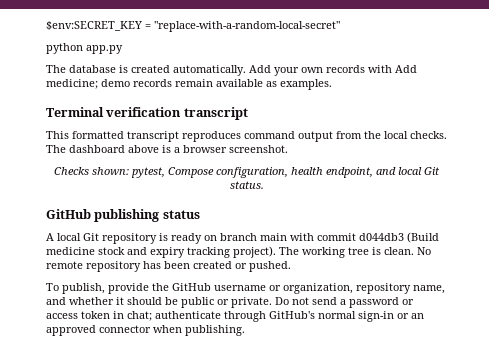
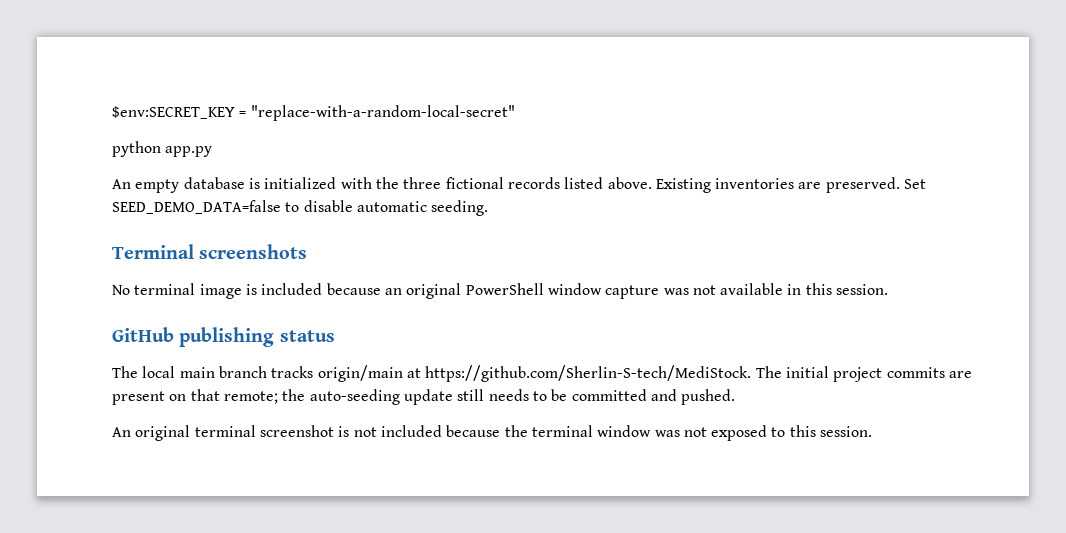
[46,65,417,76] [46,79,332,90] [46,107,248,120] [46,131,447,142] [46,145,288,153] [54,167,440,178] [229,181,264,189] [46,209,200,222] [46,232,439,244] [46,246,431,258] [46,261,291,272] [46,283,445,294] [46,297,414,308] [46,311,424,322] [46,325,245,336] The database is created automatically. Add your own records with Add medicine; demo records remain available as examples. // Terminal verification transcript // This formatted transcript reproduces command output from the local checks. The dashboard above is a browser screenshot. // Checks shown: pytest, Compose configuration, health endpoint, and local Git status. // GitHub publishing status // A local Git repository is ready on branch main with commit d044db3 (Build medicine stock and expiry tracking project). The working tree is clean. No remote repository has been created or pushed. // To publish, provide the GitHub username or organization, repository name, and whether it should be public or private. Do not send a password or access token in chat; authenticate through GitHub's normal sign-in or an approved connector when publishing. -> [112,177,927,193] [112,200,489,216] [112,244,308,259] [112,283,889,299] [112,327,335,347] [112,365,972,382] [112,389,736,405] [112,425,873,441] An empty database is initialized with the three fictional records listed above. Existing inventories are preserved. Set SEED_DEMO_DATA=false to disable automatic seeding. // Terminal screenshots // No terminal image is included because an original PowerShell window capture was not available in this session. // GitHub publishing status // The local main branch tracks origin/main at https://github.com/Sherlin-S-tech/MediStock. The initial project commits are present on that remote; the auto-seeding update still needs to be committed and pushed. // An original terminal screenshot is not included because the terminal window was not exposed to this session.

